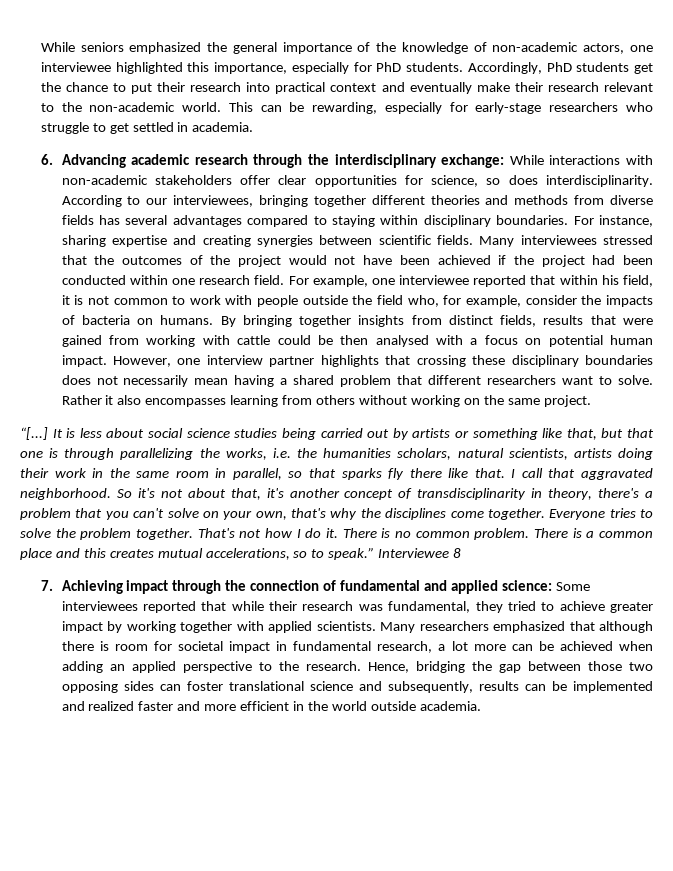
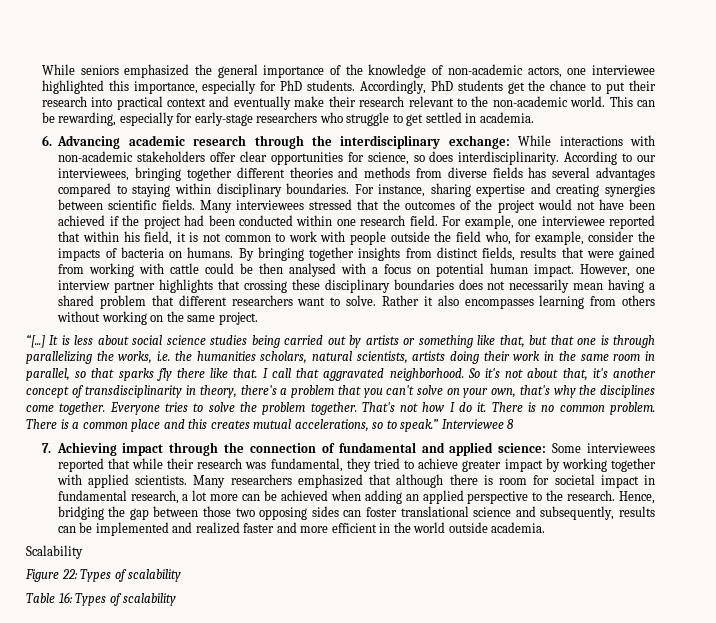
(481, 706) none -> [26,545,83,559] [25,569,182,582] [26,592,177,606] // Scalability // Figure 22: Types of scalability // Table 16: Types of scalability

